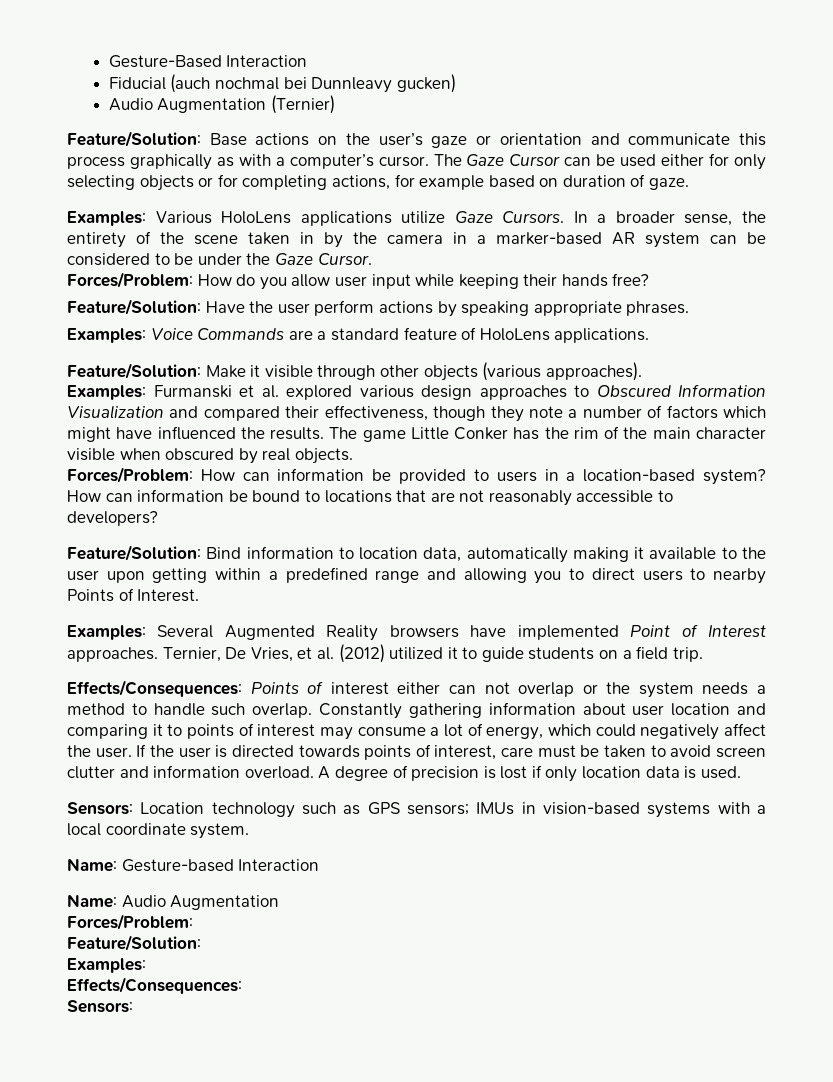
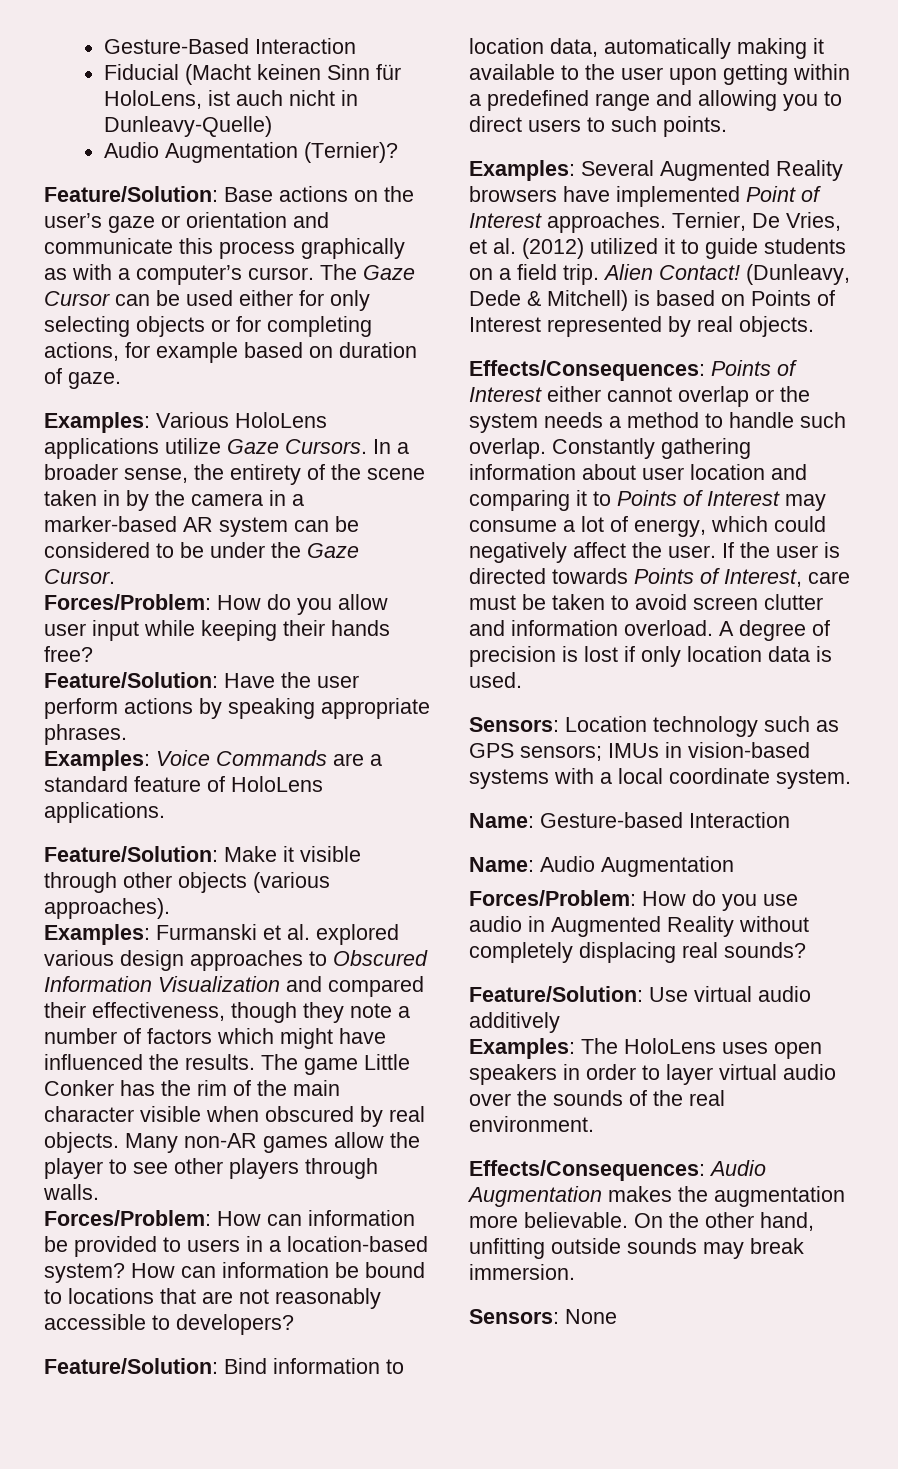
[170,74,456,93] [108,95,336,114] (auch nochmal bei Dunnleavy gucken) // Audio Augmentation (Ternier) -> [185,64,402,85] [104,90,359,109] [104,116,273,137] [104,142,399,163] (Macht keinen Sinn für HoloLens, ist auch nicht in Dunleavy-Quelle) // Audio Augmentation (Ternier)?
(353, 456) none -> [125,1132,420,1153] [44,1158,378,1179] [43,1184,99,1200] Many non-AR games allow the player to see other players through walls.
[712,568,766,584] [67,588,200,602] nearby Points of Interest. -> [611,116,727,137] such points.
(703, 654) none -> [603,264,850,285] [469,290,835,311] [469,316,814,337] Alien Contact! (Dunleavy, Dede & Mitchell) is based on Points of Interest represented by real objects.
[330,682,510,695] interest either can not -> [469,386,672,402] Interest either cannot
[187,723,316,739] points of interest -> [617,490,780,506] Points of Interest
[364,744,497,760] points of interest, -> [634,568,802,587] Points of Interest,
[67,935,201,951] [67,958,146,973] [67,977,242,994] [67,1000,133,1013] // Feature/Solution: // Examples: // Effects/Consequences: // Sensors: -> [642,890,798,911] [469,916,809,937] [469,942,806,963] [469,986,811,1002] [469,1012,560,1033] [469,1038,822,1059] [469,1064,836,1085] [469,1090,725,1106] [469,1116,594,1132] [469,1160,766,1181] [467,1186,845,1207] [469,1212,814,1231] [469,1238,804,1259] [469,1264,575,1280] [469,1309,617,1324] How do you use audio in Augmented Reality without completely displacing real sounds? // Feature/Solution: Use virtual audio additively // Examples: The HoloLens uses open speakers in order to layer virtual audio over the sounds of the real environment. // Effects/Consequences: Audio Augmentation makes the augmentation more believable. On the other hand, unfitting outside sounds may break immersion. // Sensors: None

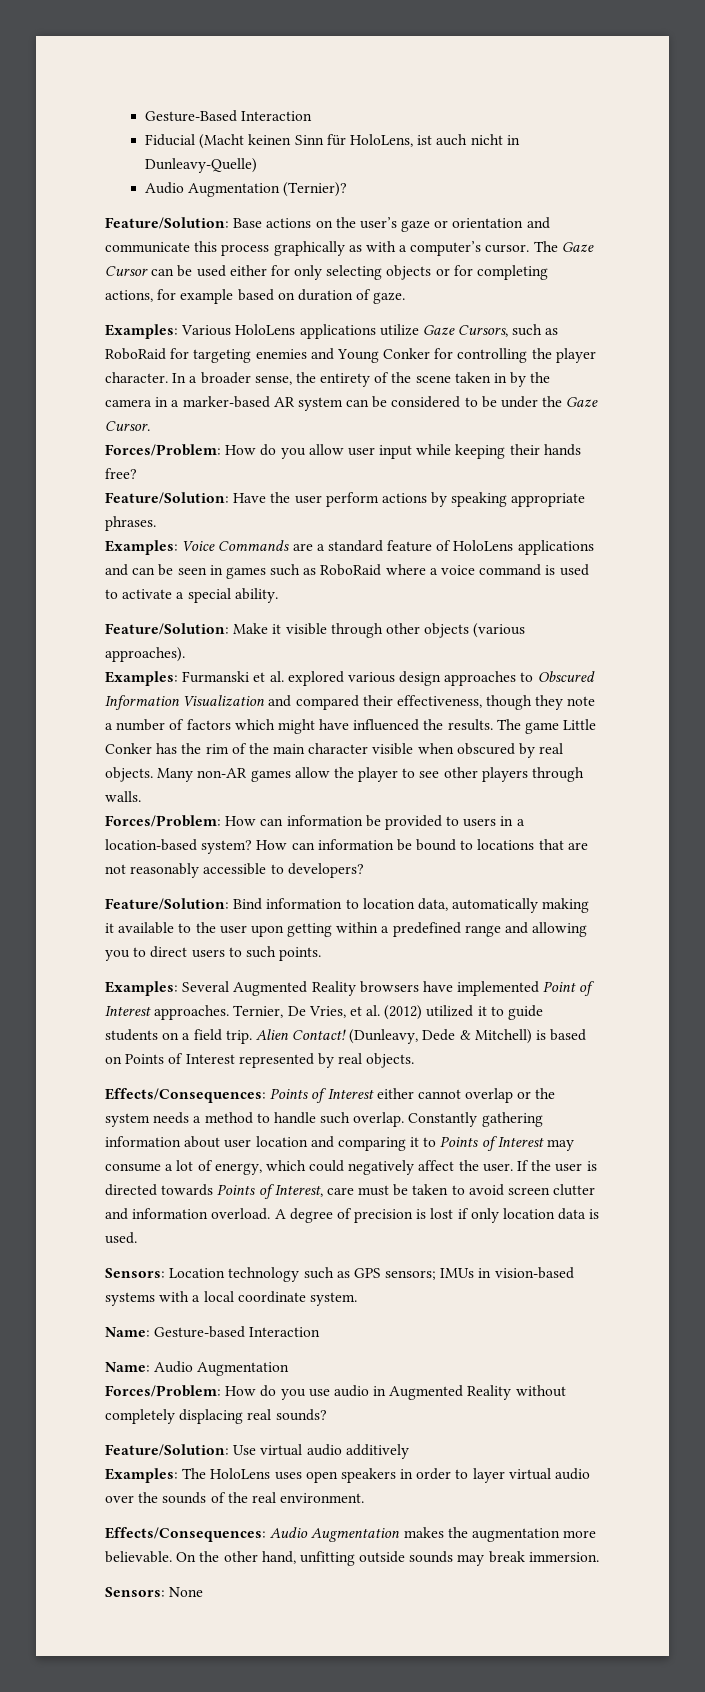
[285,439,367,454] Cursors. -> [458,324,559,337] [105,348,596,363] [105,372,168,383] Cursors, such as RoboRaid for targeting enemies and Young Conker for controlling the player character.
[44,802,165,823] applications. -> [517,540,594,555] [105,564,589,579] [105,588,278,603] applications and can be seen in games such as RoboRaid where a voice command is used to activate a special ability.

